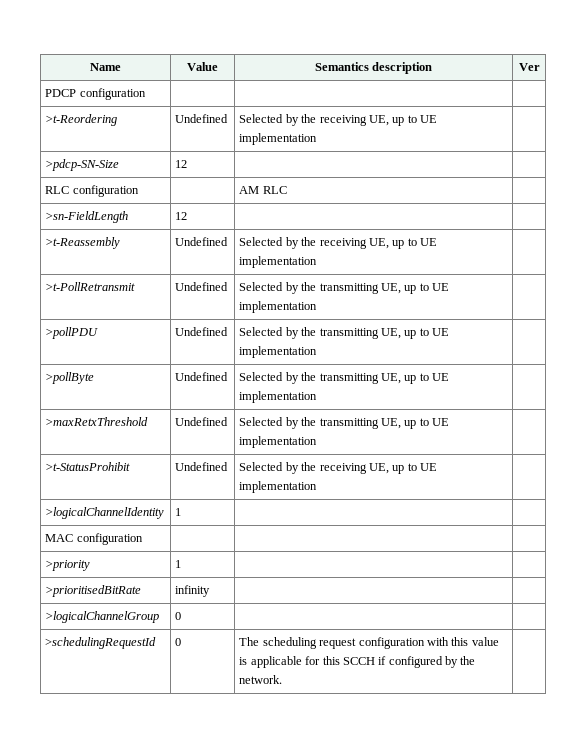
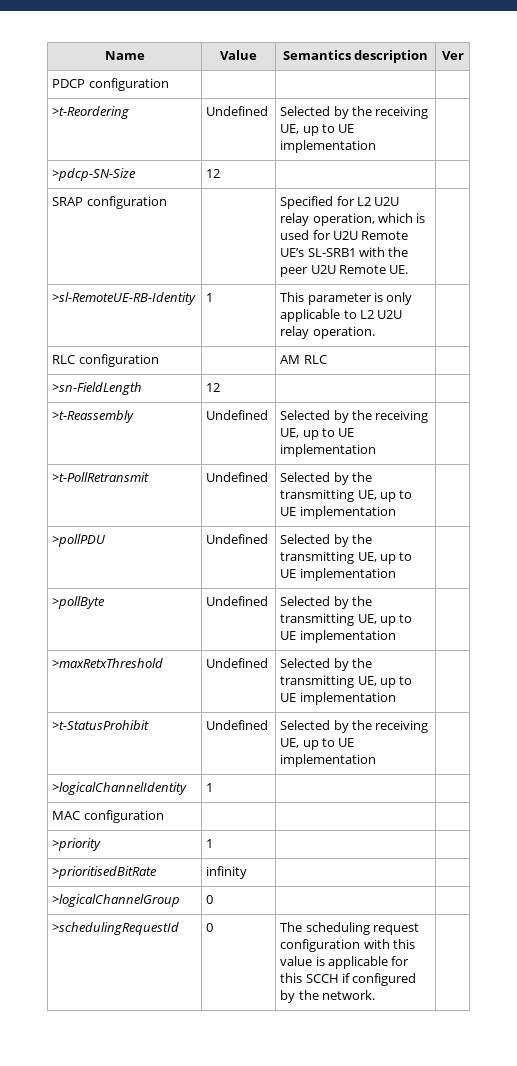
(188, 164) none -> [52,196,167,209] [280,196,400,209] [280,213,426,226] [280,230,409,240] [280,247,409,257] [280,265,409,277] [52,292,197,305] [206,293,214,302] [280,292,413,305] [280,309,403,322] [280,326,375,339] // SRAP configuration | | Specified for L2 U2U relay operation, which is used for U2U Remote UE’s SL-SRB1 with the peer U2U Remote UE. | // >sl-RemoteUE-RB-Identity | 1 | This parameter is only applicable to L2 U2U relay operation. |

